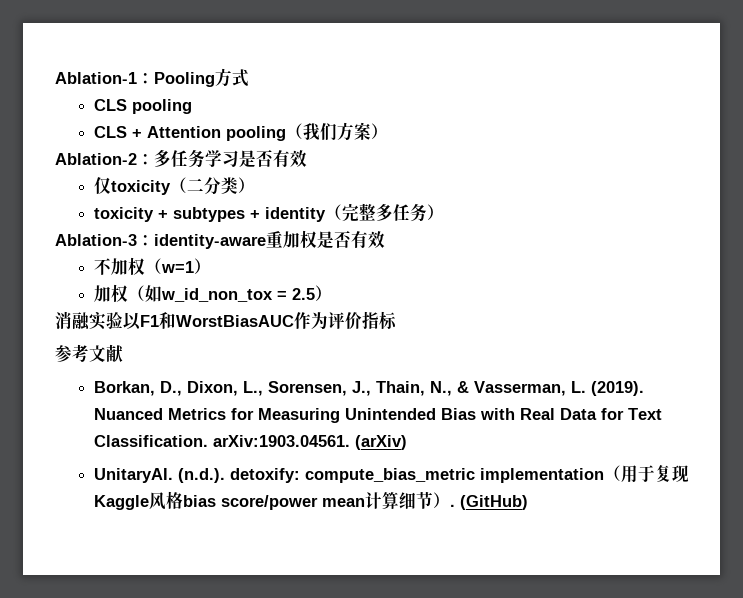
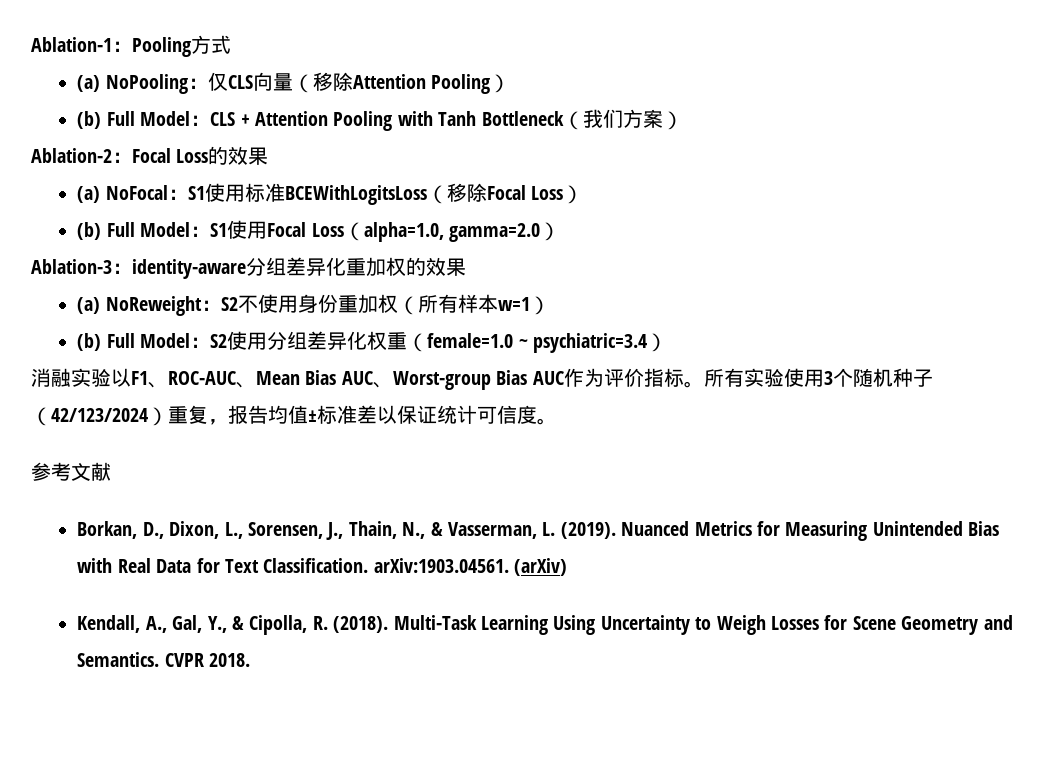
[94,99,193,114] [94,126,287,141] CLS pooling // CLS + Attention pooling -> [77,72,511,94] [77,111,564,131] (a) NoPooling：仅CLS向量（移除Attention Pooling） // (b) Full Model：CLS + Attention Pooling with Tanh Bottleneck
[154,149,307,168] [94,177,256,195] [94,203,445,222] [55,230,385,249] [94,257,212,275] [94,284,333,302] [55,311,397,331] 多任务学习是否有效 // 仅toxicity（二分类） // toxicity + subtypes + identity（完整多任务） // Ablation-3：identity-aware重加权是否有效 // 不加权（w=1） // 加权（如w_id_non_tox = 2.5） // 消融实验以F1和WorstBiasAUC作为评价指标 -> [132,146,269,165] [77,183,584,205] [77,220,561,242] [31,257,466,279] [77,294,550,316] [77,331,668,353] [31,368,933,390] [31,405,557,426] Focal Loss的效果 // (a) NoFocal：S1使用标准BCEWithLogitsLoss（移除Focal Loss） // (b) Full Model：S1使用Focal Loss（alpha=1.0, gamma=2.0） // Ablation-3：identity-aware分组差异化重加权的效果 // (a) NoReweight：S2不使用身份重加权（所有样本w=1） // (b) Full Model：S2使用分组差异化权重（female=1.0 ~ psychiatric=3.4） // 消融实验以F1、ROC-AUC、Mean Bias AUC、Worst-group Bias AUC作为评价指标。所有实验使用3个随机种子（42/123/2024）重复，报告均值±标准差以保证统计可信度。
[94,464,690,483] [94,491,529,510] UnitaryAI. (n.d.). detoxify: compute_bias_metric implementation（用于复现Kaggle风格bias score/power mean计算细节）. (GitHub) -> [77,615,1013,635] [77,652,251,667] Kendall, A., Gal, Y., & Cipolla, R. (2018). Multi-Task Learning Using Uncertainty to Weigh Losses for Scene Geometry and Semantics. CVPR 2018.

